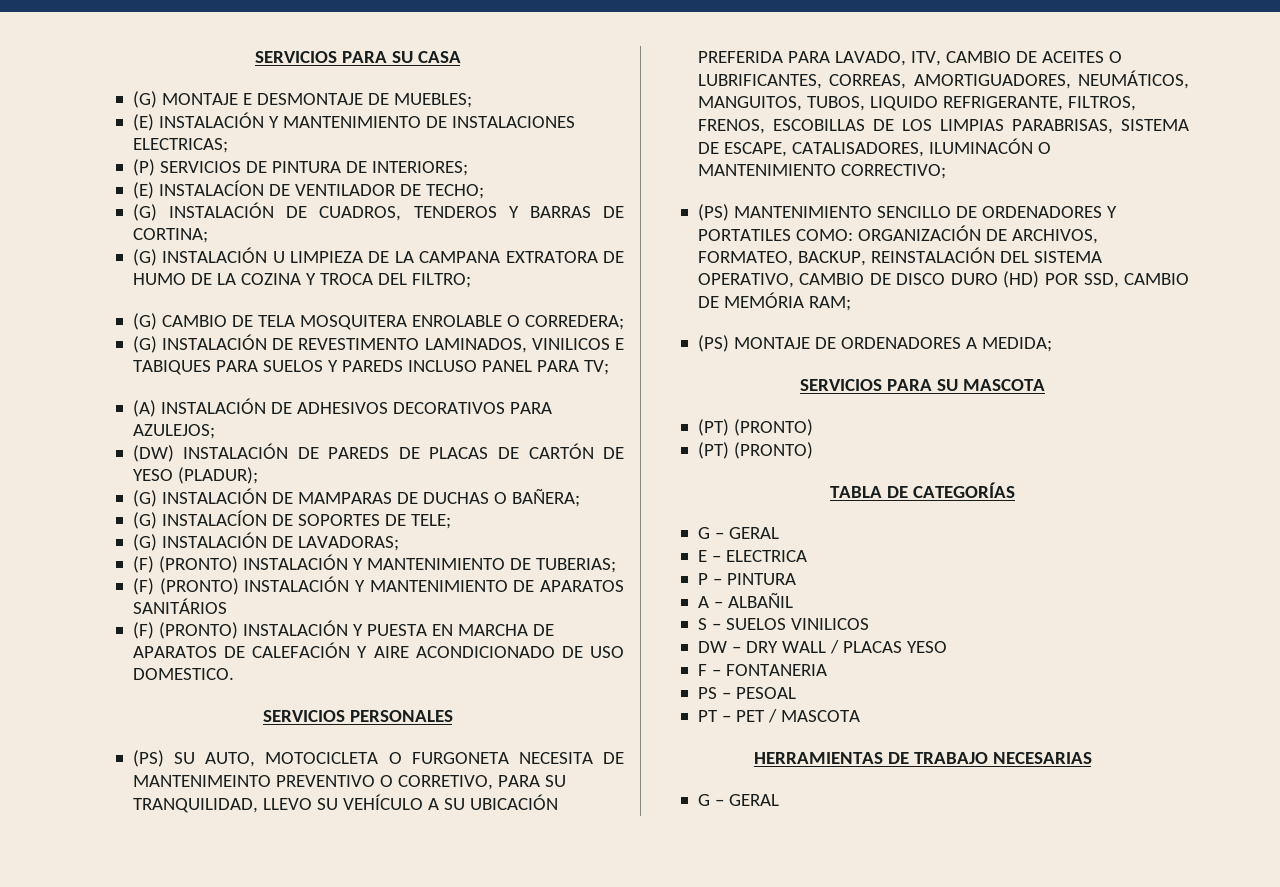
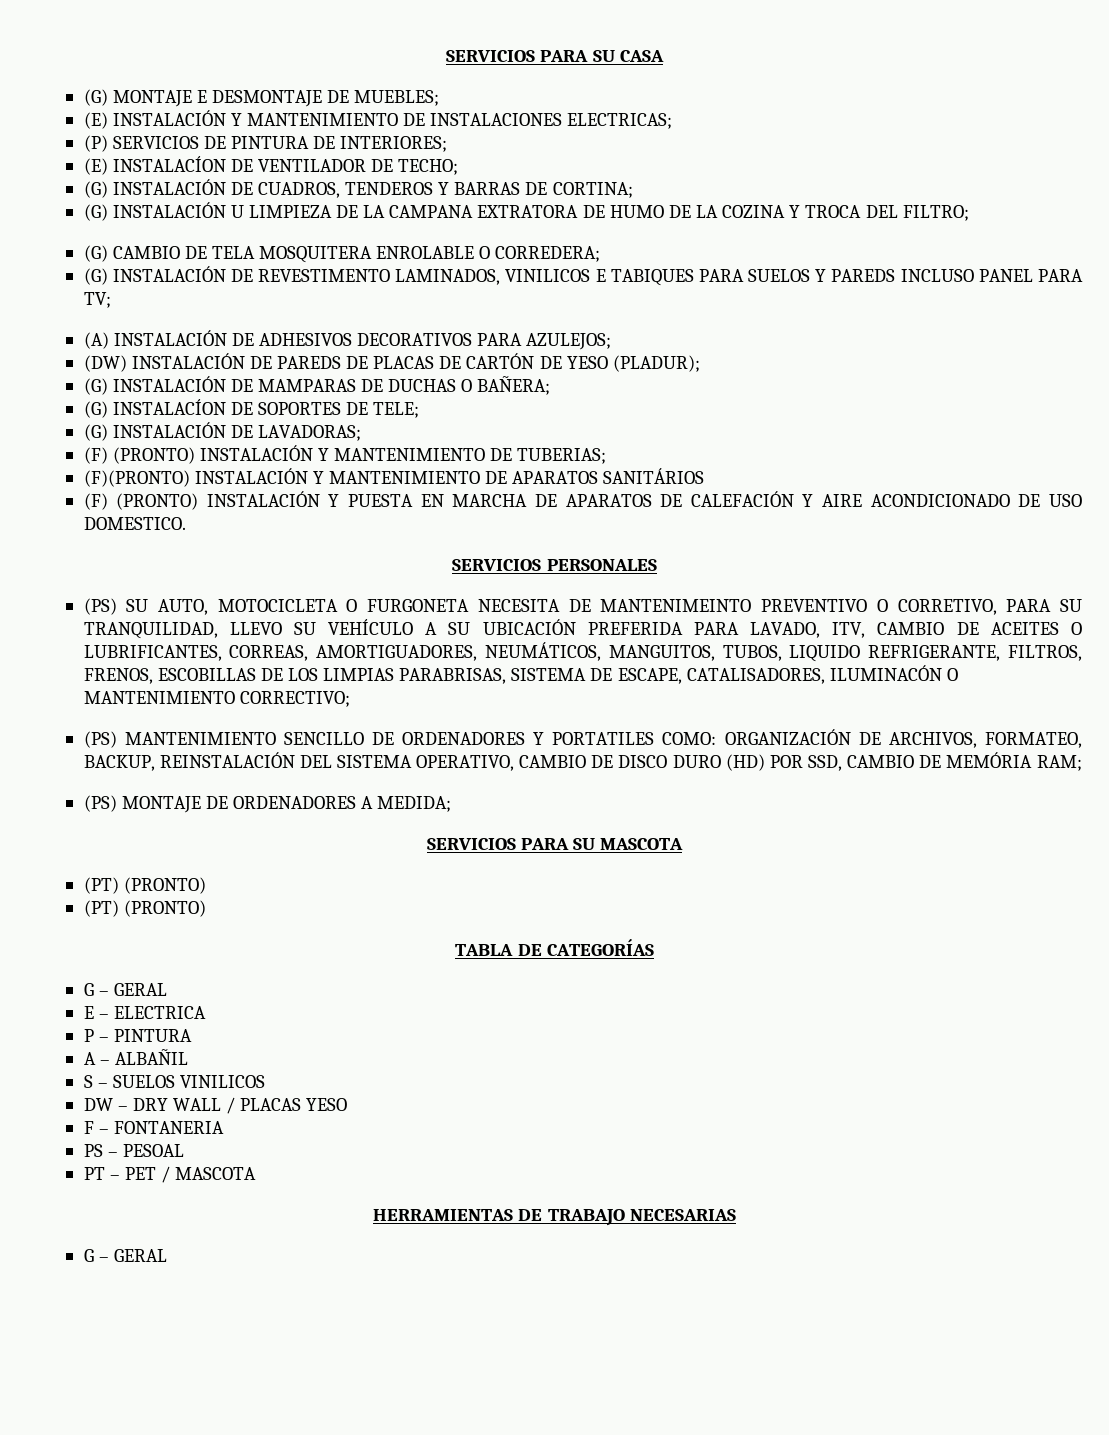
[132,578,239,595] (F) (PRONTO) -> [83,470,190,487] (F)(PRONTO)

